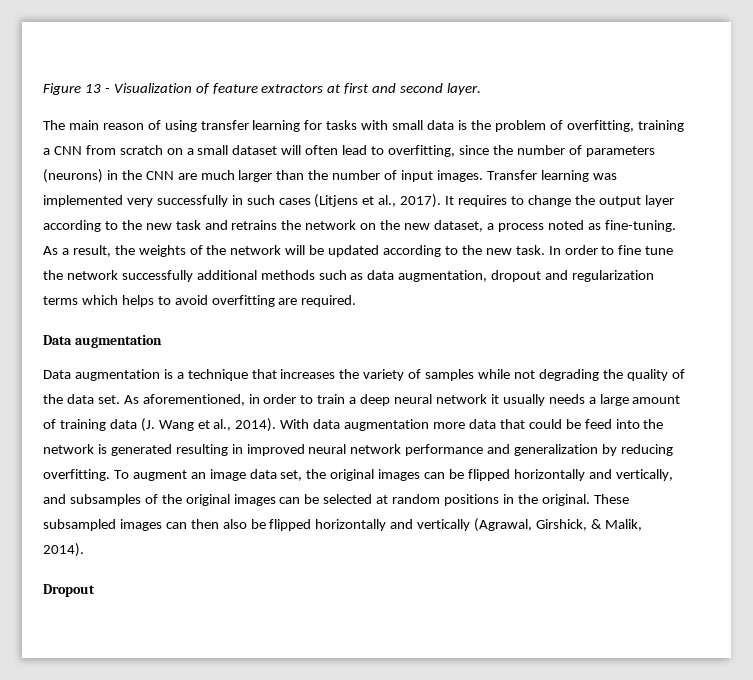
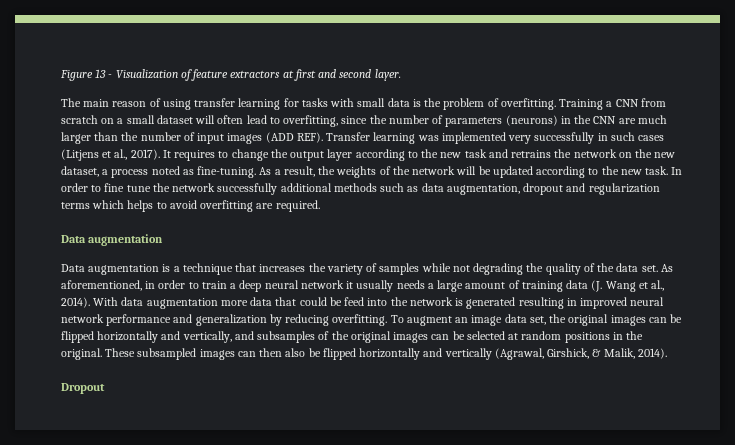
[566,120,684,132] overfitting, training -> [500,98,604,110] overfitting. Training
[436,170,483,182] images. -> [227,132,323,144] images (ADD REF).

